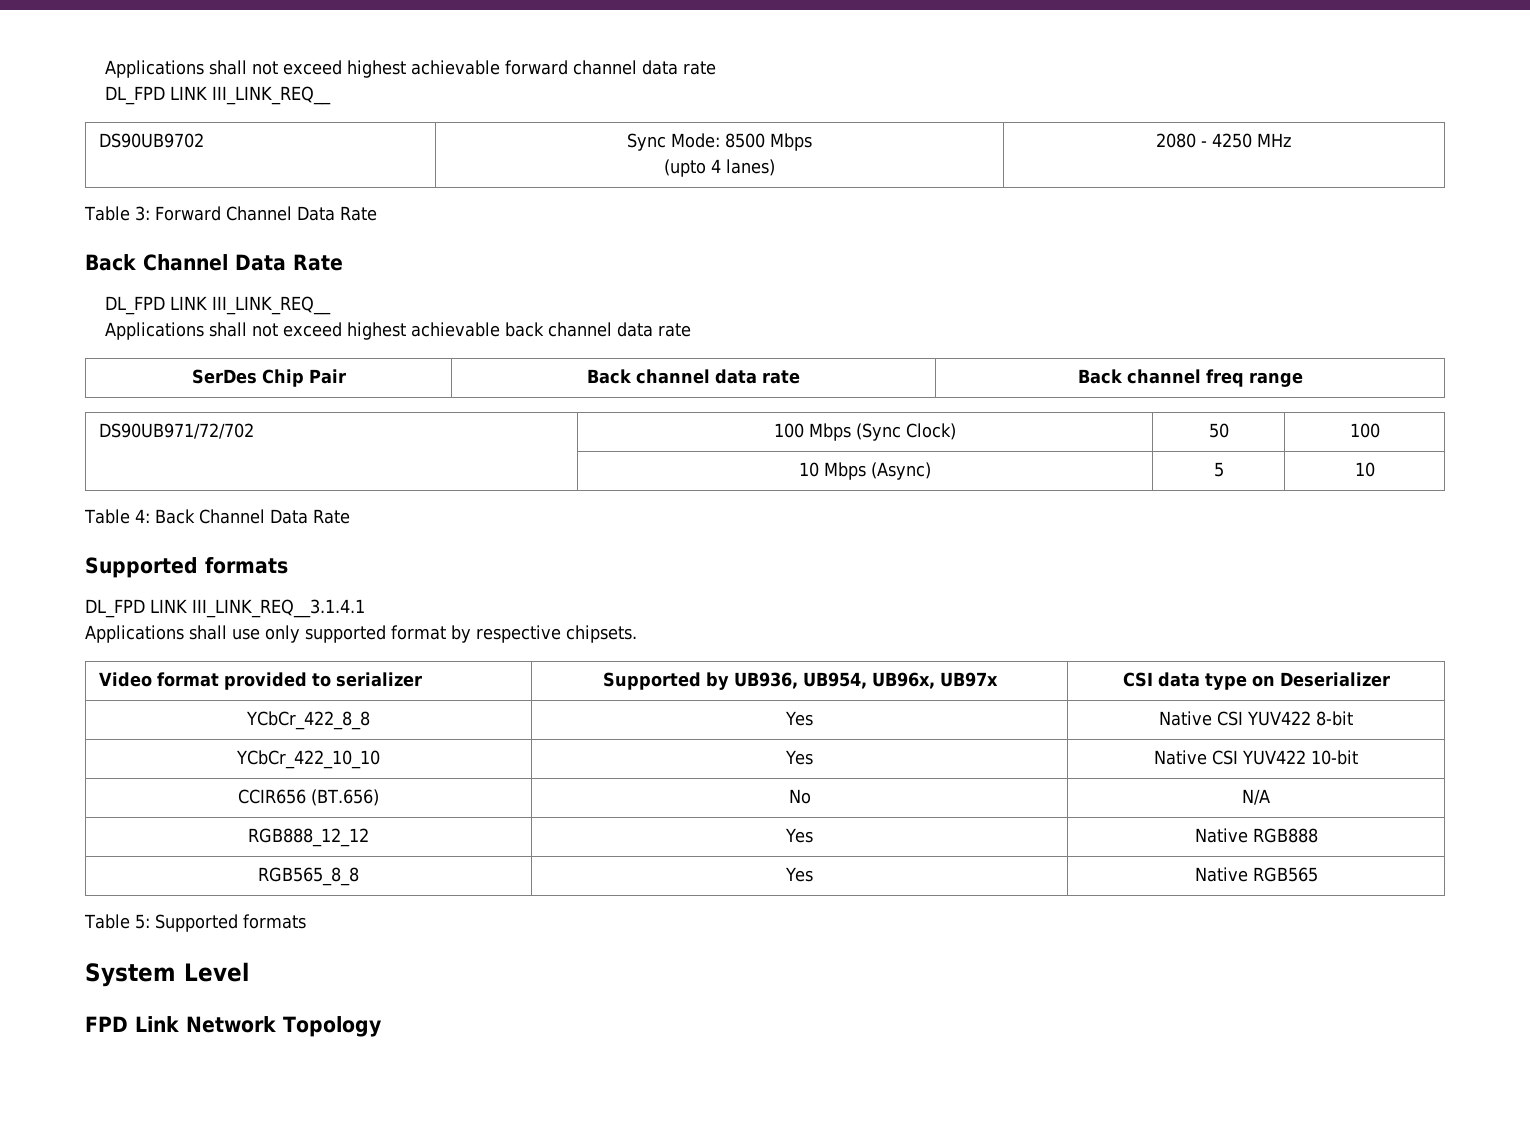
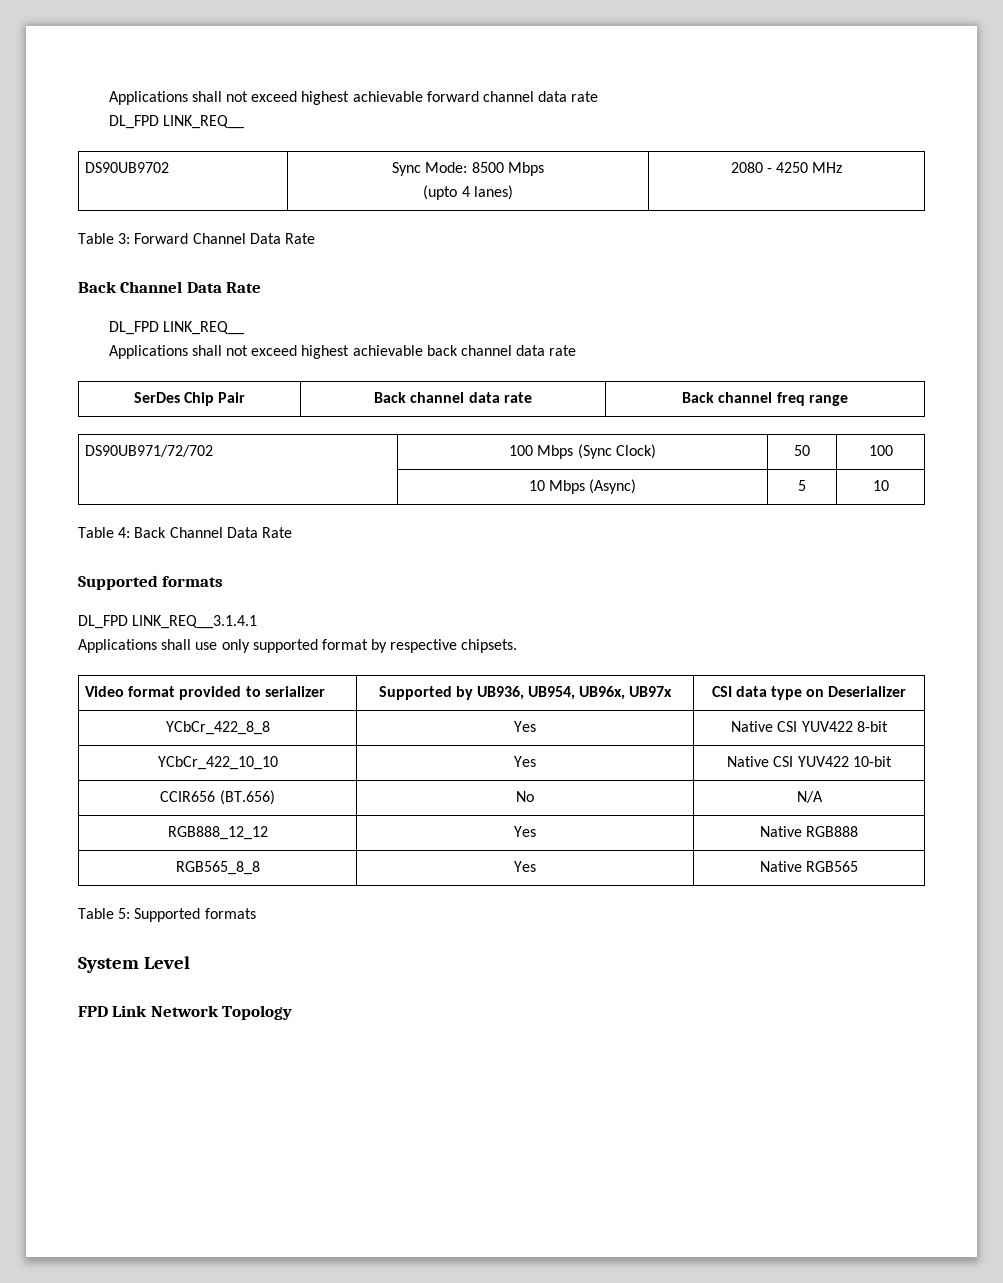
[170,86,332,105] LINK III_LINK_REQ__ -> [162,115,244,129] LINK_REQ__
[170,296,332,315] LINK III_LINK_REQ__ -> [162,321,244,335] LINK_REQ__
[150,599,365,618] LINK III_LINK_REQ__3.1.4.1 -> [132,615,258,629] LINK_REQ__3.1.4.1

